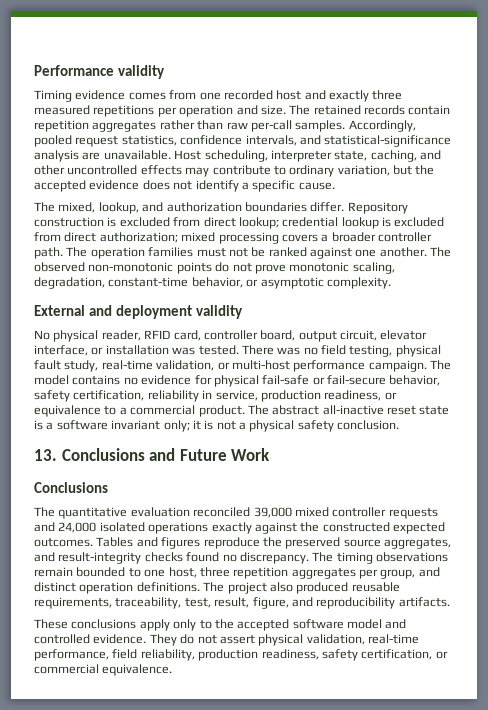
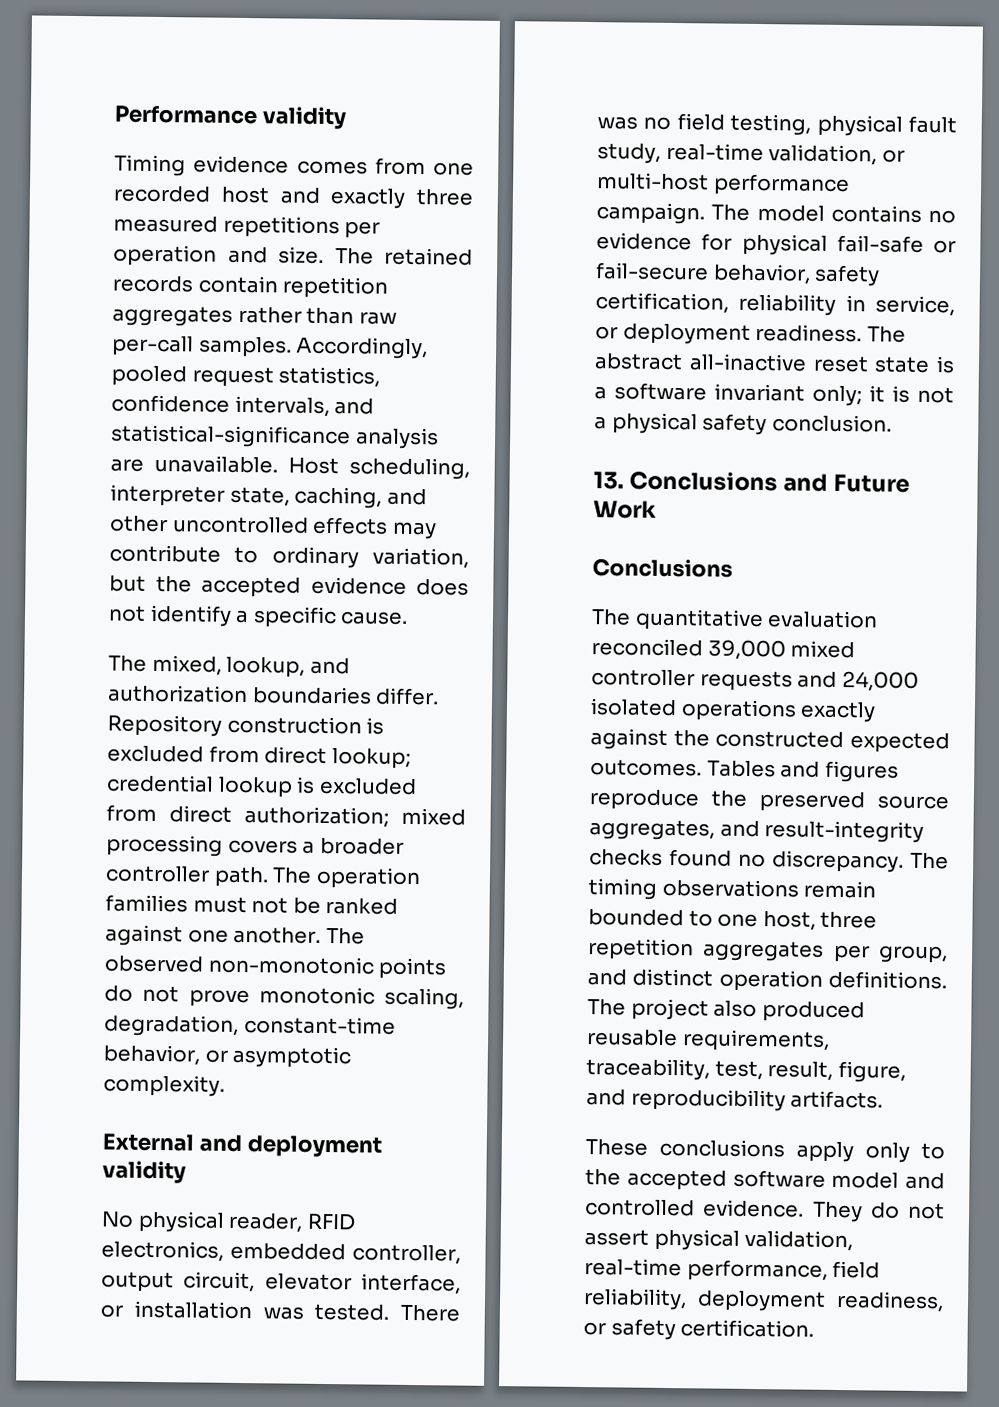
[173,330,296,341] card, controller board, -> [101,1240,461,1265] electronics, embedded controller,
[260,390,397,402] [34,405,245,417] production readiness, or equivalence to a commercial product. -> [595,323,863,345] or deployment readiness.
[198,649,448,661] [34,664,173,676] production readiness, safety certification, or commercial equivalence. -> [697,1290,944,1313] [583,1318,815,1341] deployment readiness, or safety certification.

